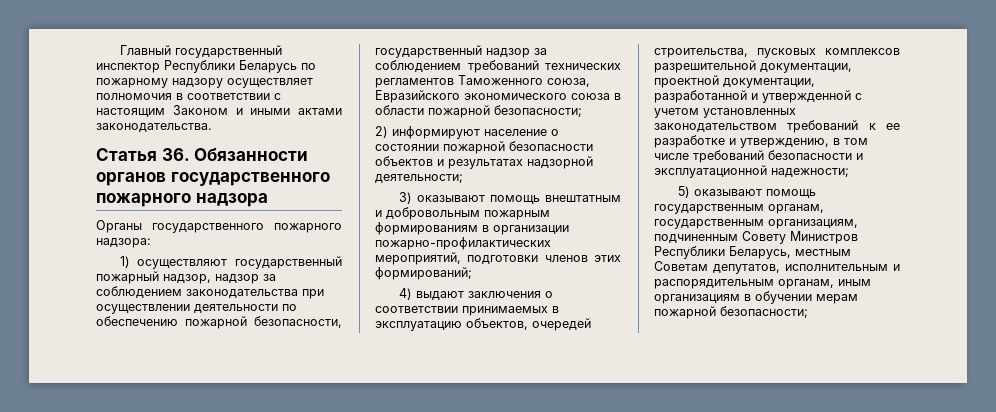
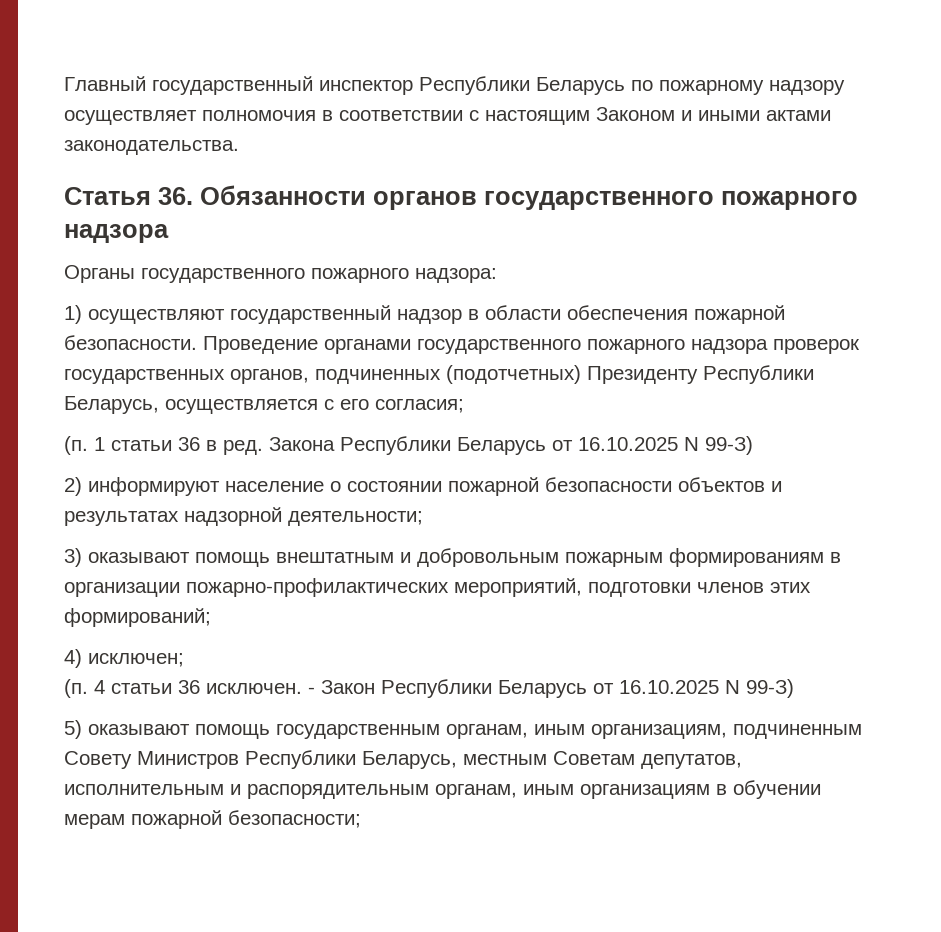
[96,271,276,284] [96,286,324,299] [96,304,297,314] [96,316,342,329] [375,45,547,58] [375,60,621,73] [375,75,590,88] [375,90,621,103] [375,105,582,118] пожарный надзор, надзор за соблюдением законодательства при осуществлении деятельности по обеспечению пожарной безопасности, государственный надзор за соблюдением требований технических регламентов Таможенного союза, Евразийского экономического союза в области пожарной безопасности; -> [397,305,785,324] [64,335,860,354] [64,365,814,384] [64,396,464,414] [64,436,753,455] надзор в области обеспечения пожарной безопасности. Проведение органами государственного пожарного надзора проверок государственных органов, подчиненных (подотчетных) Президенту Республики Беларусь, осуществляется с его согласия; // (п. 1 статьи 36 в ред. Закона Республики Беларусь от 16.10.2025 N 99-З)
[415,291,553,300] [375,306,559,316] [375,318,591,331] [654,48,900,58] [654,60,852,73] [654,75,815,88] [654,90,862,103] [654,108,796,118] [654,120,900,133] [654,135,868,148] [654,150,863,163] [654,165,849,178] выдают заключения о соответствии принимаемых в эксплуатацию объектов, очередей строительства, пусковых комплексов разрешительной документации, проектной документации, разработанной и утвержденной с учетом установленных законодательством требований к ее разработке и утверждению, в том числе требований безопасности и эксплуатационной надежности; -> [88,653,184,667] [64,679,794,698] исключен; // (п. 4 статьи 36 исключен. - Закон Республики Беларусь от 16.10.2025 N 99-З)
[654,219,764,229] государственным -> [534,724,585,735] иным

